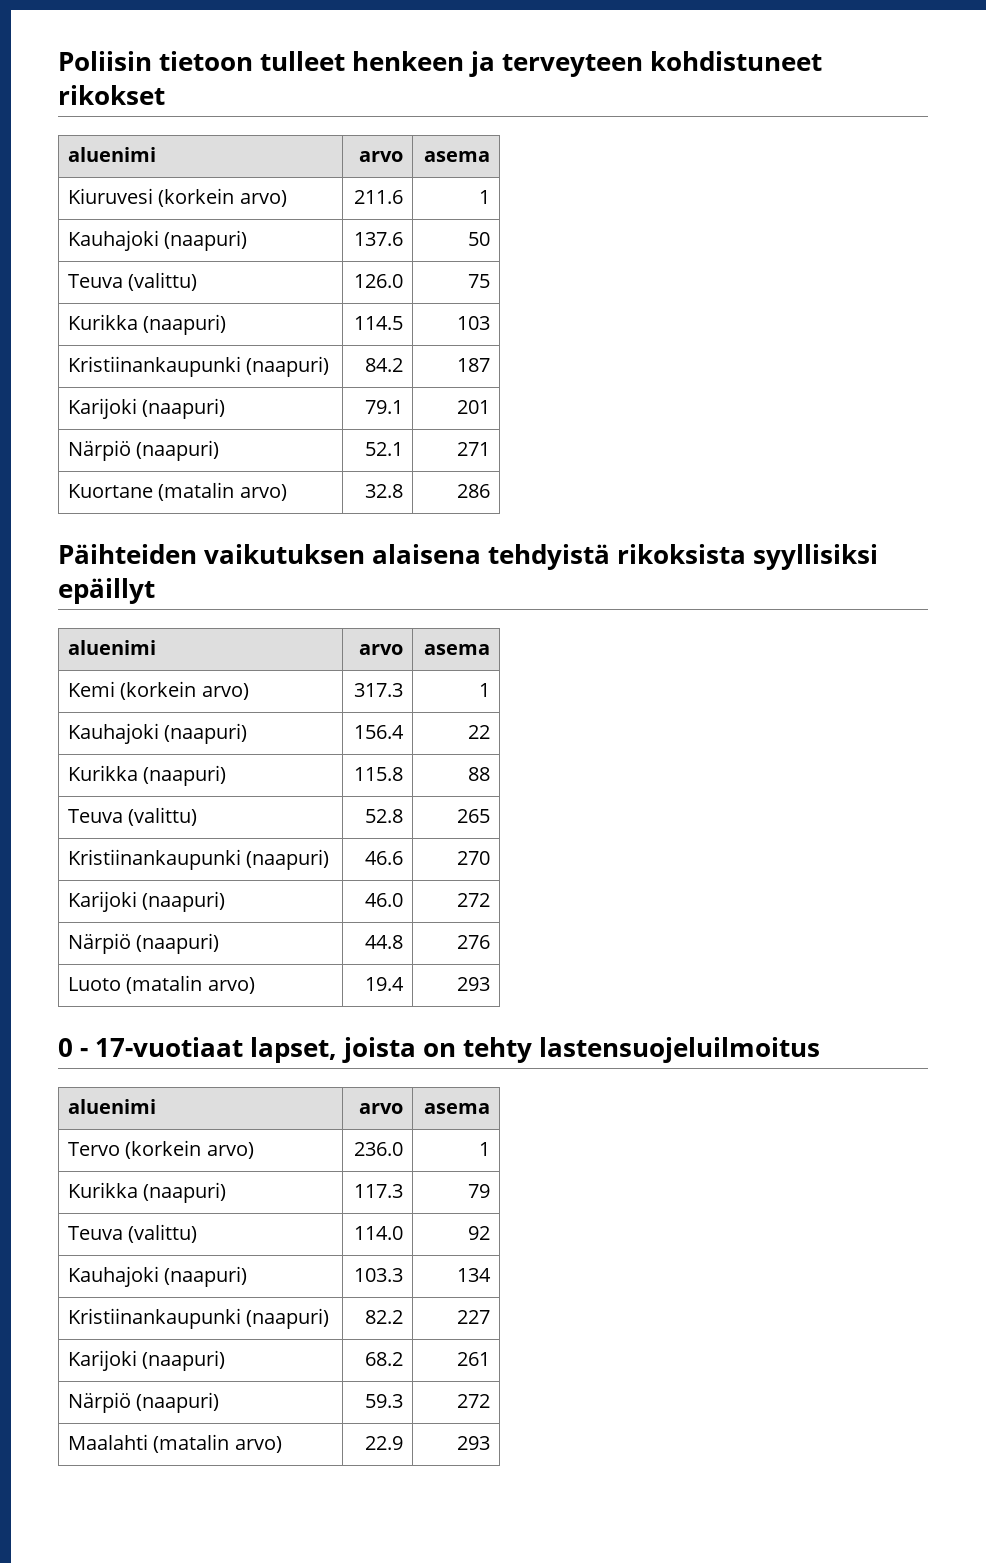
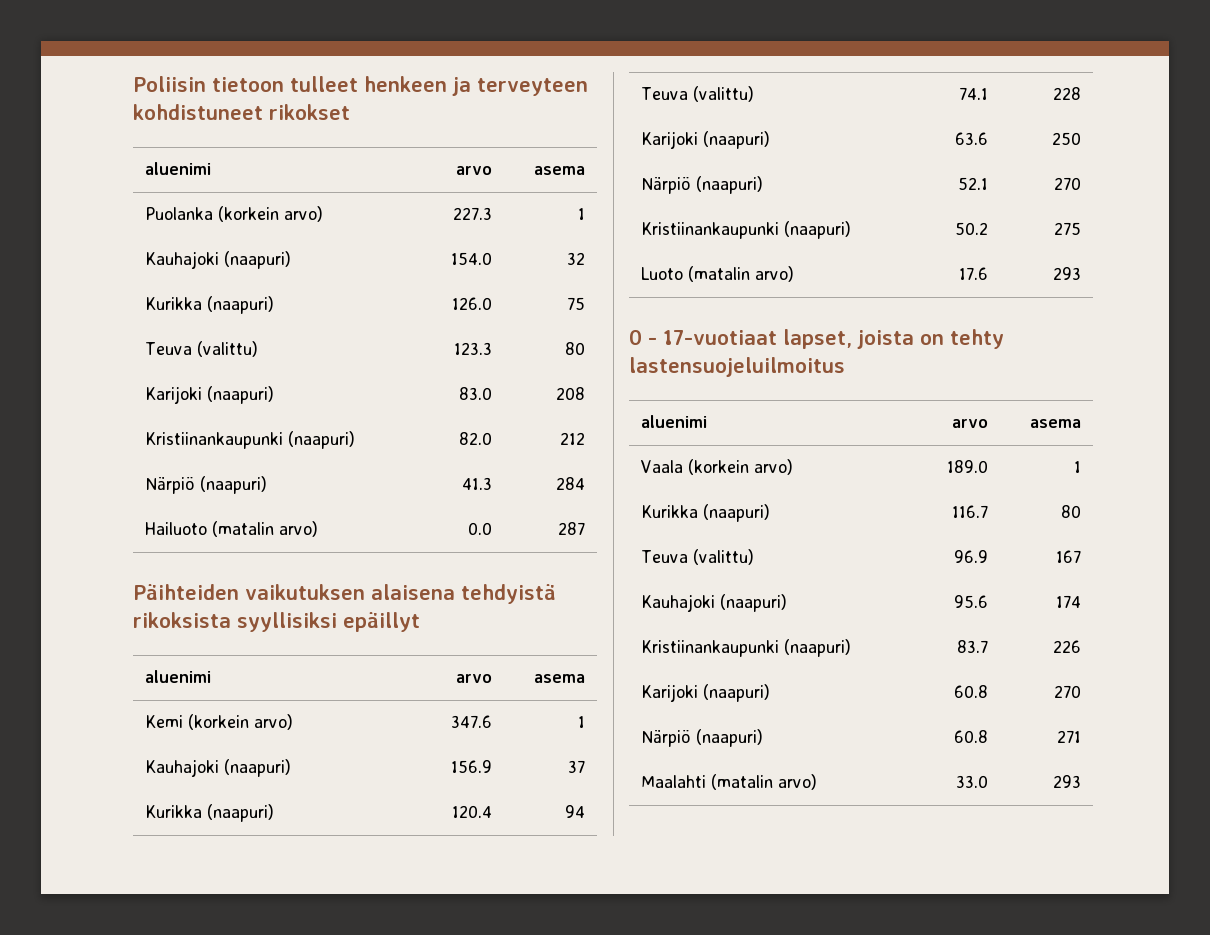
[68,188,287,207] [353,190,403,204] [478,190,490,204] [68,230,248,251] [353,232,403,246] [467,232,490,246] [68,272,198,291] [353,274,403,288] [467,274,490,288] [68,314,227,335] [353,316,403,330] [456,316,490,330] [68,356,330,377] [364,358,403,372] [456,358,490,372] [68,398,226,419] [364,400,403,414] [456,400,490,414] [68,440,220,461] [364,442,403,456] [456,442,490,456] [68,482,287,501] [364,484,403,498] [456,484,490,498] Kiuruvesi (korkein arvo) | 211.6 | 1 // Kauhajoki (naapuri) | 137.6 | 50 // Teuva (valittu) | 126.0 | 75 // Kurikka (naapuri) | 114.5 | 103 // Kristiinankaupunki (naapuri) | 84.2 | 187 // Karijoki (naapuri) | 79.1 | 201 // Närpiö (naapuri) | 52.1 | 271 // Kuortane (matalin arvo) | 32.8 | 286 -> [144,206,323,222] [453,207,493,220] [578,208,586,220] [144,251,291,269] [451,252,493,265] [567,252,586,265] [144,296,274,314] [452,297,493,310] [567,297,586,310] [144,341,258,357] [454,342,493,355] [565,342,586,355] [144,386,274,404] [459,387,493,400] [556,387,586,400] [144,431,355,449] [459,432,493,445] [560,432,586,445] [144,476,267,494] [462,477,493,490] [556,477,586,490] [144,521,318,537] [468,522,493,535] [558,522,586,535] Puolanka (korkein arvo) | 227.3 | 1 // Kauhajoki (naapuri) | 154.0 | 32 // Kurikka (naapuri) | 126.0 | 75 // Teuva (valittu) | 123.3 | 80 // Karijoki (naapuri) | 83.0 | 208 // Kristiinankaupunki (naapuri) | 82.0 | 212 // Närpiö (naapuri) | 41.3 | 284 // Hailuoto (matalin arvo) | 0.0 | 287
[353,683,403,697] [478,683,490,697] [68,723,248,744] [353,725,404,739] [467,725,490,739] [68,765,227,786] [353,767,403,781] [467,767,490,781] [68,807,198,826] [364,809,403,823] [456,809,490,823] [68,849,330,870] [364,851,403,865] [456,851,490,865] [68,891,226,912] [364,893,403,907] [456,893,490,907] [68,933,220,954] [364,935,403,949] [456,935,490,949] 317.3 | 1 // Kauhajoki (naapuri) | 156.4 | 22 // Kurikka (naapuri) | 115.8 | 88 // Teuva (valittu) | 52.8 | 265 // Kristiinankaupunki (naapuri) | 46.6 | 270 // Karijoki (naapuri) | 46.0 | 272 // Närpiö (naapuri) | 44.8 | 276 -> [451,715,493,728] [578,716,586,728] [144,759,291,777] [451,760,493,773] [568,760,586,773] [144,804,274,822] [452,805,493,818] [565,805,586,818] [640,86,754,102] [959,87,989,100] [1053,87,1082,100] [640,131,770,149] [955,132,989,145] [1052,132,1082,145] [640,176,763,194] [958,177,989,190] [1054,177,1082,190] [640,221,851,239] [955,222,989,235] [1054,222,1082,235] 347.6 | 1 // Kauhajoki (naapuri) | 156.9 | 37 // Kurikka (naapuri) | 120.4 | 94 // Teuva (valittu) | 74.1 | 228 // Karijoki (naapuri) | 63.6 | 250 // Närpiö (naapuri) | 52.1 | 270 // Kristiinankaupunki (naapuri) | 50.2 | 275
[364,977,404,991] 19.4 -> [959,267,989,280] 17.6
[68,1140,254,1159] [353,1142,403,1156] Tervo (korkein arvo) | 236.0 -> [640,459,793,475] [947,460,989,473] Vaala (korkein arvo) | 189.0
[353,1184,403,1198] [467,1184,490,1198] [68,1224,198,1243] [353,1226,403,1240] [467,1226,490,1240] [68,1266,248,1287] [353,1268,403,1282] [456,1268,491,1282] [68,1308,330,1329] [364,1310,403,1324] [456,1310,490,1324] [68,1350,226,1371] [364,1352,403,1366] [456,1352,490,1366] [68,1392,220,1413] [364,1394,403,1408] [456,1394,490,1408] 117.3 | 79 // Teuva (valittu) | 114.0 | 92 // Kauhajoki (naapuri) | 103.3 | 134 // Kristiinankaupunki (naapuri) | 82.2 | 227 // Karijoki (naapuri) | 68.2 | 261 // Närpiö (naapuri) | 59.3 | 272 -> [952,505,989,518] [1061,505,1082,518] [640,549,754,565] [954,550,989,563] [1056,550,1082,563] [640,594,787,612] [954,595,989,608] [1056,595,1082,608] [640,639,851,657] [957,640,989,653] [1053,640,1082,653] [640,684,770,702] [954,685,989,698] [1054,685,1082,698] [640,729,763,747] [954,730,989,743] [1057,730,1082,743] 116.7 | 80 // Teuva (valittu) | 96.9 | 167 // Kauhajoki (naapuri) | 95.6 | 174 // Kristiinankaupunki (naapuri) | 83.7 | 226 // Karijoki (naapuri) | 60.8 | 270 // Närpiö (naapuri) | 60.8 | 271
[364,1436,403,1450] 22.9 -> [956,775,989,788] 33.0

